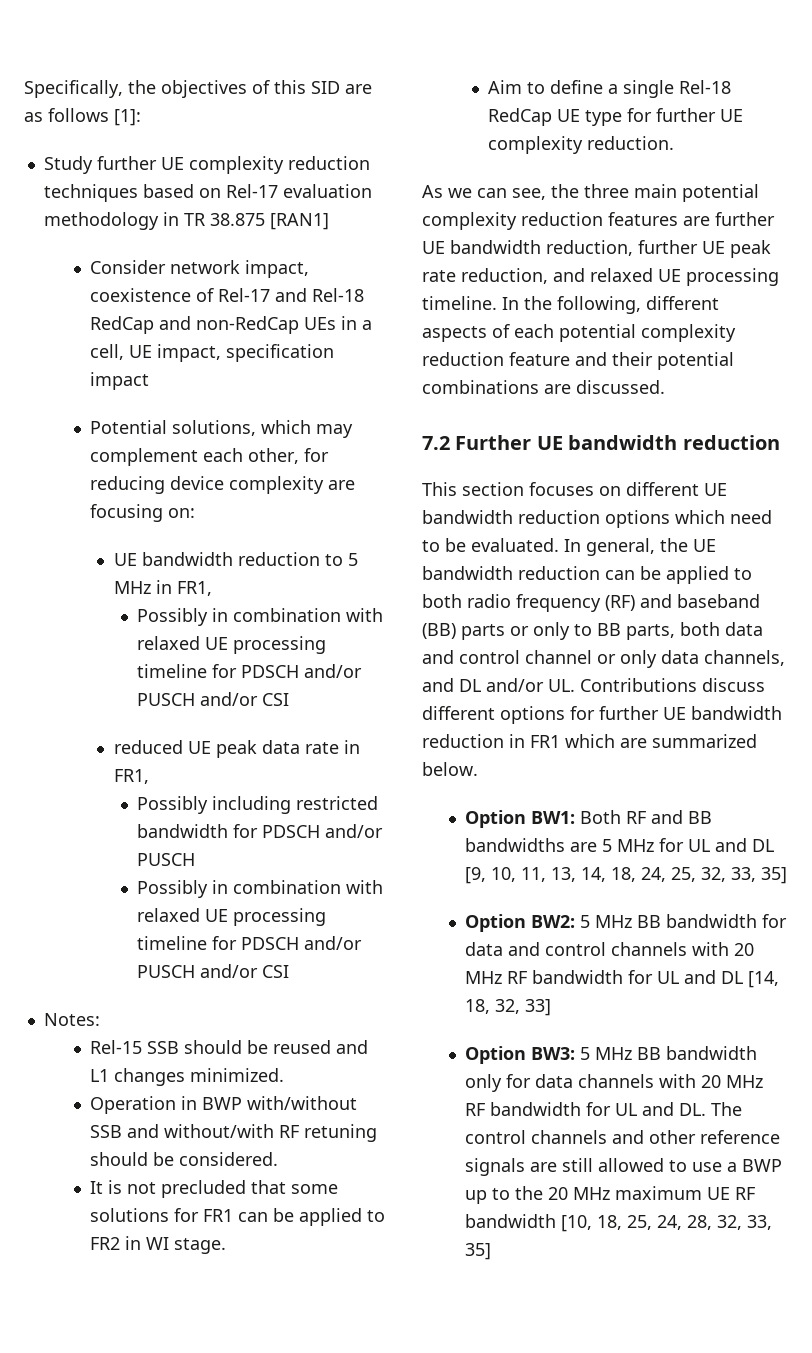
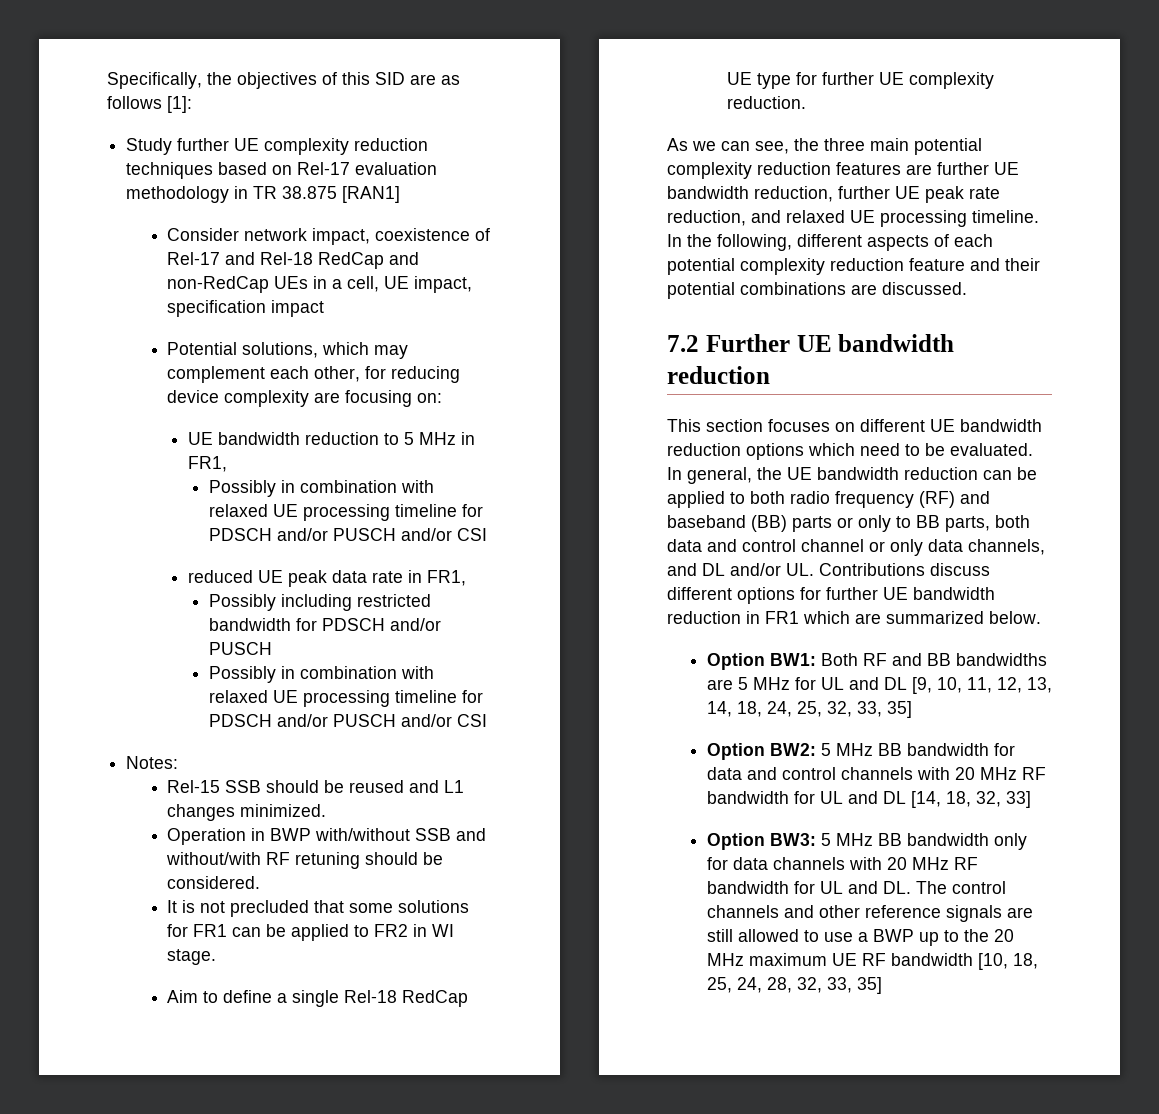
(547, 874) none -> [996,677,1022,693] 12,

